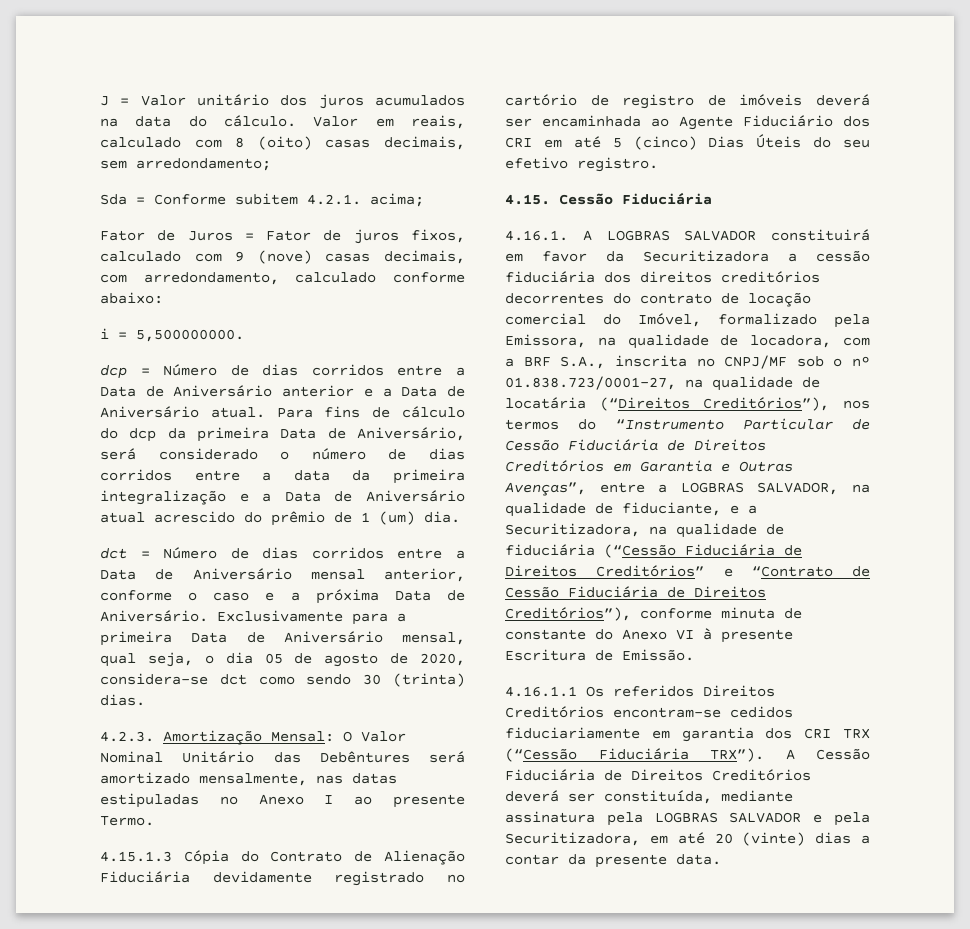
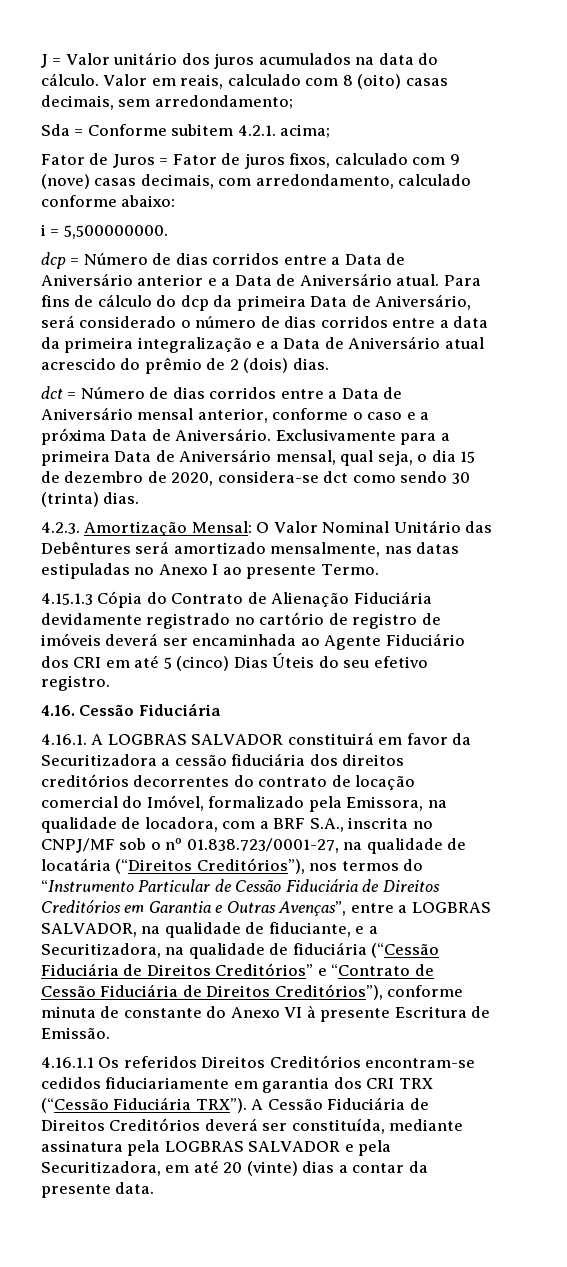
[361,511,460,525] 1 (um) dia. -> [229,358,329,373] 2 (dois) dias.
[264,653,379,667] 05 de agosto -> [460,451,476,463] [41,471,144,483] 15 de dezembro
[505,194,550,205] 4.15. -> [41,705,75,716] 4.16.

